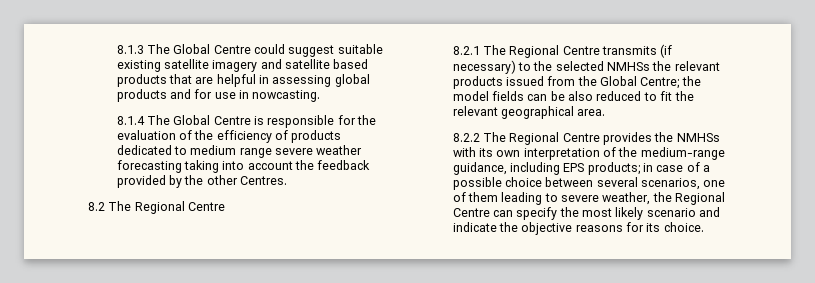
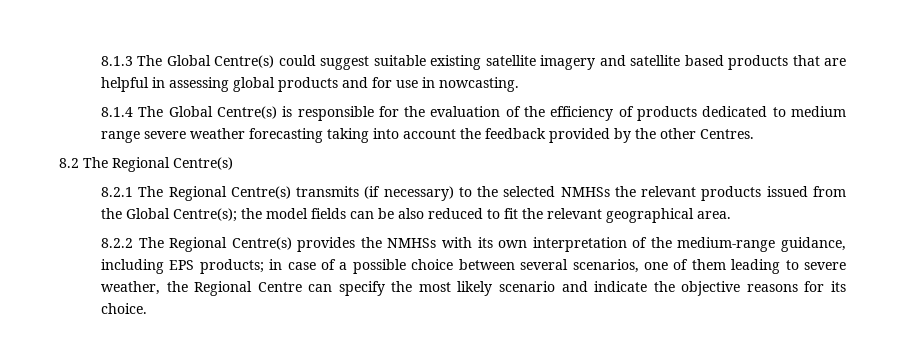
[213,45,251,54] Centre -> [214,55,275,68] Centre(s)
[213,116,251,125] Centre -> [216,106,277,119] Centre(s)
[188,202,226,211] Centre -> [173,157,233,170] Centre(s)
[562,46,600,55] Centre -> [230,186,291,199] Centre(s)
[640,77,680,89] Centre; -> [172,208,237,222] Centre(s);
[562,133,600,142] Centre -> [231,237,292,250] Centre(s)

